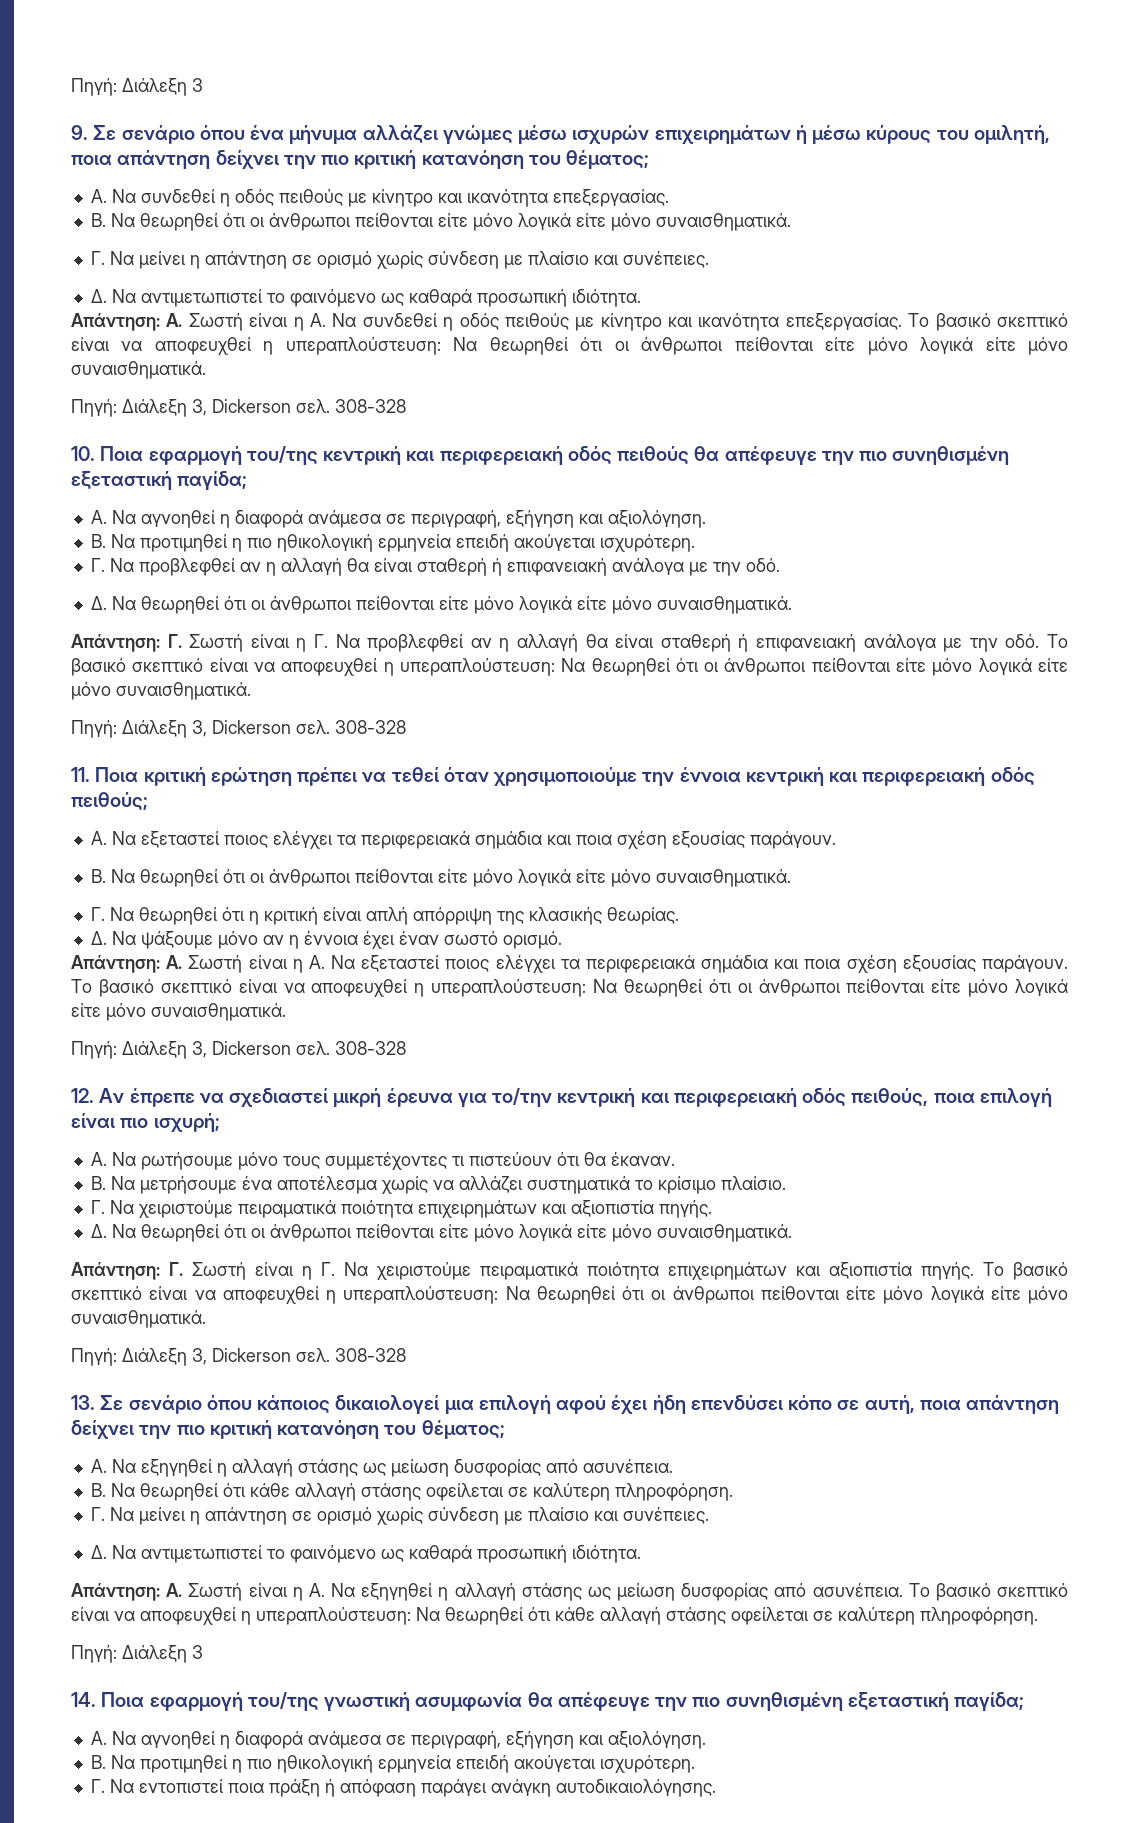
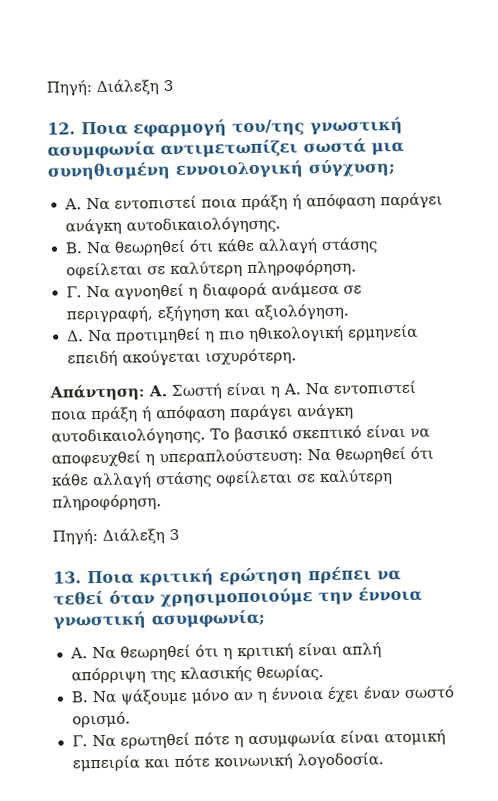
[71,78,203,96] [71,125,1050,145] [71,150,650,169] [90,189,669,207] [90,213,791,231] [90,251,709,269] [90,289,641,307] [71,313,1069,331] [71,337,1069,355] [71,361,206,379] [71,399,406,417] [71,446,1010,466] [71,471,248,491] [90,510,706,528] [90,534,695,552] [90,558,780,576] [90,596,792,614] [71,634,1069,652] [71,658,1068,676] [71,682,251,700] [71,720,406,738] [71,767,1035,786] [71,792,148,810] [90,831,836,849] [90,869,791,887] [90,907,679,925] [90,931,562,949] [71,955,1068,973] [71,979,1068,997] [71,1003,286,1021] [71,1041,406,1059] [71,1088,1052,1108] [71,1113,220,1132] [90,1152,675,1170] [90,1176,786,1194] [90,1200,712,1218] [90,1224,792,1242] [71,1262,1068,1280] [71,1286,1068,1304] [71,1310,206,1328] [71,1348,406,1366] [71,1395,1060,1415] [71,1420,505,1439] [90,1459,673,1477] Πηγή: Διάλεξη 3 // 9. Σε σενάριο όπου ένα μήνυμα αλλάζει γνώμες μέσω ισχυρών επιχειρημάτων ή μέσω κύρους του ομιλητή, ποια απάντηση δείχνει την πιο κριτική κατανόηση του θέματος; // Α. Να συνδεθεί η οδός πειθούς με κίνητρο και ικανότητα επεξεργασίας. // Β. Να θεωρηθεί ότι οι άνθρωποι πείθονται είτε μόνο λογικά είτε μόνο συναισθηματικά. // Γ. Να μείνει η απάντηση σε ορισμό χωρίς σύνδεση με πλαίσιο και συνέπειες. // Δ. Να αντιμετωπιστεί το φαινόμενο ως καθαρά προσωπική ιδιότητα. // Απάντηση: Α. Σωστή είναι η Α. Να συνδεθεί η οδός πειθούς με κίνητρο και ικανότητα επεξεργασίας. Το βασικό σκεπτικό είναι να αποφευχθεί η υπεραπλούστευση: Να θεωρηθεί ότι οι άνθρωποι πείθονται είτε μόνο λογικά είτε μόνο συναισθηματικά. // Πηγή: Διάλεξη 3, Dickerson σελ. 308-328 // 10. Ποια εφαρμογή του/της κεντρική και περιφερειακή οδός πειθούς θα απέφευγε την πιο συνηθισμένη εξεταστική παγίδα; // Α. Να αγνοηθεί η διαφορά ανάμεσα σε περιγραφή, εξήγηση και αξιολόγηση. // Β. Να προτιμηθεί η πιο ηθικολογική ερμηνεία επειδή ακούγεται ισχυρότερη. // Γ. Να προβλεφθεί αν η αλλαγή θα είναι σταθερή ή επιφανειακή ανάλογα με την οδό. // Δ. Να θεωρηθεί ότι οι άνθρωποι πείθονται είτε μόνο λογικά είτε μόνο συναισθηματικά. // Απάντηση: Γ. Σωστή είναι η Γ. Να προβλεφθεί αν η αλλαγή θα είναι σταθερή ή επιφανειακή ανάλογα με την οδό. Το βασικό σκεπτικό είναι να αποφευχθεί η υπεραπλούστευση: Να θεωρηθεί ότι οι άνθρωποι πείθονται είτε μόνο λογικά είτε μόνο συναισθηματικά. // Πηγή: Διάλεξη 3, Dickerson σελ. 308-328 // 11. Ποια κριτική ερώτηση πρέπει να τεθεί όταν χρησιμοποιούμε την έννοια κεντρική και περιφερειακή οδός πειθούς; // Α. Να εξεταστεί ποιος ελέγχει τα περιφερειακά σημάδια και ποια σχέση εξουσίας παράγουν. // Β. Να θεωρηθεί ότι οι άνθρωποι πείθονται είτε μόνο λογικά είτε μόνο συναισθηματικά. // Γ. Να θεωρηθεί ότι η κριτική είναι απλή απόρριψη της κλασικής θεωρίας. // Δ. Να ψάξουμε μόνο αν η έννοια έχει έναν σωστό ορισμό. // Απάντηση: Α. Σωστή είναι η Α. Να εξεταστεί ποιος ελέγχει τα περιφερειακά σημάδια και ποια σχέση εξουσίας παράγουν. Το βασικό σκεπτικό είναι να αποφευχθεί η υπεραπλούστευση: Να θεωρηθεί ότι οι άνθρωποι πείθονται είτε μόνο λογικά είτε μόνο συναισθηματικά. // Πηγή: Διάλεξη 3, Dickerson σελ. 308-328 // 12. Αν έπρεπε να σχεδιαστεί μικρή έρευνα για το/την κεντρική και περιφερειακή οδός πειθούς, ποια επιλογή είναι πιο ισχυρή; // Α. Να ρωτήσουμε μόνο τους συμμετέχοντες τι πιστεύουν ότι θα έκαναν. // Β. Να μετρήσουμε ένα αποτέλεσμα χωρίς να αλλάζει συστηματικά το κρίσιμο πλαίσιο. // Γ. Να χειριστούμε πειραματικά ποιότητα επιχειρημάτων και αξιοπιστία πηγής. // Δ. Να θεωρηθεί ότι οι άνθρωποι πείθονται είτε μόνο λογικά είτε μόνο συναισθηματικά. // Απάντηση: Γ. Σωστή είναι η Γ. Να χειριστούμε πειραματικά ποιότητα επιχειρημάτων και αξιοπιστία πηγής. Το βασικό σκεπτικό είναι να αποφευχθεί η υπεραπλούστευση: Να θεωρηθεί ότι οι άνθρωποι πείθονται είτε μόνο λογικά είτε μόνο συναισθηματικά. // Πηγή: Διάλεξη 3, Dickerson σελ. 308-328 // 13. Σε σενάριο όπου κάποιος δικαιολογεί μια επιλογή αφού έχει ήδη επενδύσει κόπο σε αυτή, ποια απάντηση δείχνει την πιο κριτική κατανόηση του θέματος; // Α. Να εξηγηθεί η αλλαγή στάσης ως μείωση δυσφορίας από ασυνέπεια. -> [46,79,174,97] [47,116,403,138] [47,138,404,160] [47,159,396,181] [63,192,443,212] [64,216,281,236] Πηγή: Διάλεξη 3 // 12. Ποια εφαρμογή του/της γνωστική ασυμφωνία αντιμετωπίζει σωστά μια συνηθισμένη εννοιολογική σύγχυση; // Α. Να εντοπιστεί ποια πράξη ή απόφαση παράγει ανάγκη αυτοδικαιολόγησης.
[138,1507,709,1525] [90,1545,641,1563] [71,1583,903,1601] μείνει η απάντηση σε ορισμό χωρίς σύνδεση με πλαίσιο και συνέπειες. // Δ. Να αντιμετωπιστεί το φαινόμενο ως καθαρά προσωπική ιδιότητα. // Απάντηση: Α. Σωστή είναι η Α. Να εξηγηθεί η αλλαγή στάσης ως μείωση δυσφορίας από ασυνέπεια. -> [113,281,362,301] [65,303,349,324] [66,324,418,345] [66,348,297,367] [49,380,416,402] [51,403,354,424] [51,427,206,446] αγνοηθεί η διαφορά ανάμεσα σε περιγραφή, εξήγηση και αξιολόγηση. // Δ. Να προτιμηθεί η πιο ηθικολογική ερμηνεία επειδή ακούγεται ισχυρότερη. // Απάντηση: Α. Σωστή είναι η Α. Να εντοπιστεί ποια πράξη ή απόφαση παράγει ανάγκη αυτοδικαιολόγησης.
[71,1692,1025,1712] [90,1731,706,1749] [90,1755,695,1773] [90,1779,716,1797] 14. Ποια εφαρμογή του/της γνωστική ασυμφωνία θα απέφευγε την πιο συνηθισμένη εξεταστική παγίδα; // Α. Να αγνοηθεί η διαφορά ανάμεσα σε περιγραφή, εξήγηση και αξιολόγηση. // Β. Να προτιμηθεί η πιο ηθικολογική ερμηνεία επειδή ακούγεται ισχυρότερη. // Γ. Να εντοπιστεί ποια πράξη ή απόφαση παράγει ανάγκη αυτοδικαιολόγησης. -> [53,566,401,587] [53,586,422,608] [53,609,266,630] [69,642,382,662] [70,665,324,685] [70,685,454,706] [71,711,131,729] [71,729,446,750] [71,752,384,773] 13. Ποια κριτική ερώτηση πρέπει να τεθεί όταν χρησιμοποιούμε την έννοια γνωστική ασυμφωνία; // Α. Να θεωρηθεί ότι η κριτική είναι απλή απόρριψη της κλασικής θεωρίας. // Β. Να ψάξουμε μόνο αν η έννοια έχει έναν σωστό ορισμό. // Γ. Να ερωτηθεί πότε η ασυμφωνία είναι ατομική εμπειρία και πότε κοινωνική λογοδοσία.

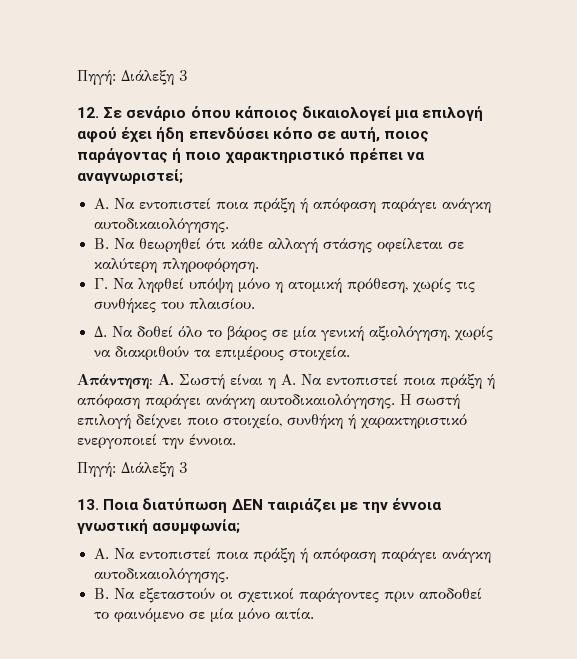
[81,116,403,138] [47,138,404,160] [47,159,396,181] Ποια εφαρμογή του/της γνωστική ασυμφωνία αντιμετωπίζει σωστά μια συνηθισμένη εννοιολογική σύγχυση; -> [103,106,484,121] [77,127,430,143] [77,148,425,164] [77,169,183,184] Σε σενάριο όπου κάποιος δικαιολογεί μια επιλογή αφού έχει ήδη επενδύσει κόπο σε αυτή, ποιος παράγοντας ή ποιο χαρακτηριστικό πρέπει να αναγνωριστεί;
[113,281,362,301] [65,303,349,324] [66,324,418,345] [66,348,297,367] αγνοηθεί η διαφορά ανάμεσα σε περιγραφή, εξήγηση και αξιολόγηση. // Δ. Να προτιμηθεί η πιο ηθικολογική ερμηνεία επειδή ακούγεται ισχυρότερη. -> [137,278,475,293] [93,298,255,313] [93,326,493,341] [93,346,350,361] ληφθεί υπόψη μόνο η ατομική πρόθεση, χωρίς τις συνθήκες του πλαισίου. // Δ. Να δοθεί όλο το βάρος σε μία γενική αξιολόγηση, χωρίς να διακριθούν τα επιμέρους στοιχεία.
[210,424,430,444] [51,446,434,468] [51,469,393,490] [52,494,162,512] Το βασικό σκεπτικό είναι να αποφευχθεί η υπεραπλούστευση: Να θεωρηθεί ότι κάθε αλλαγή στάσης οφείλεται σε καλύτερη πληροφόρηση. -> [400,394,460,409] [77,414,467,429] [77,434,236,449] Η σωστή επιλογή δείχνει ποιο στοιχείο, συνθήκη ή χαρακτηριστικό ενεργοποιεί την έννοια.
[139,566,401,587] [53,588,313,608] κριτική ερώτηση πρέπει να τεθεί όταν χρησιμοποιούμε -> [142,498,358,513] διατύπωση ΔΕΝ ταιριάζει με
[119,642,382,662] [70,665,324,685] [70,685,454,706] [71,711,131,729] [71,729,446,750] [71,752,384,773] θεωρηθεί ότι η κριτική είναι απλή απόρριψη της κλασικής θεωρίας. // Β. Να ψάξουμε μόνο αν η έννοια έχει έναν σωστό ορισμό. // Γ. Να ερωτηθεί πότε η ασυμφωνία είναι ατομική εμπειρία και πότε κοινωνική λογοδοσία. -> [138,548,491,563] [93,568,229,583] [93,588,482,603] [93,608,314,622] εντοπιστεί ποια πράξη ή απόφαση παράγει ανάγκη αυτοδικαιολόγησης. // Β. Να εξεταστούν οι σχετικοί παράγοντες πριν αποδοθεί το φαινόμενο σε μία μόνο αιτία.

